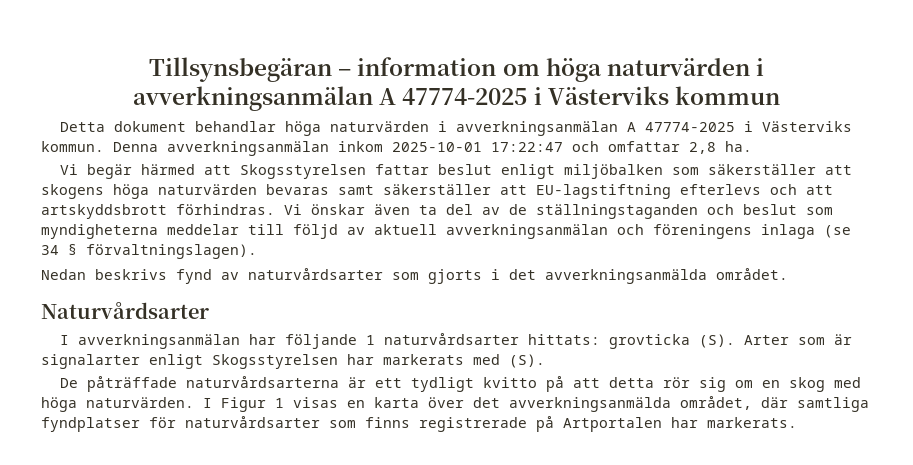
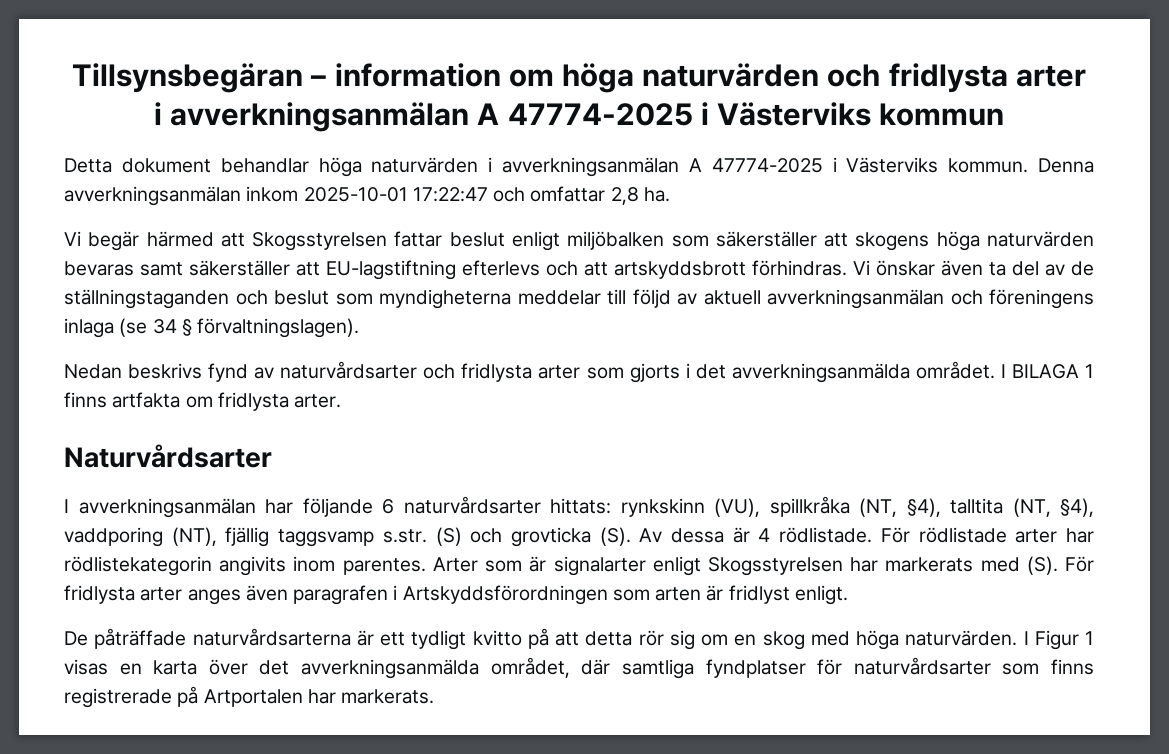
(750, 67) none -> [827,63,1086,93] och fridlysta arter
(383, 274) none -> [423,363,581,382] och fridlysta arter
(788, 274) none -> [1000,364,1094,379] [64,392,342,411] I BILAGA 1 finns artfakta om fridlysta arter.
[366,335,376,345] 1 -> [382,499,394,514] 6
[609,334,736,349] grovticka (S). -> [620,496,1094,517] [64,527,1095,547] [64,556,426,576] rynkskinn (VU), spillkråka (NT, §4), talltita (NT, §4), vaddporing (NT), fjällig taggsvamp s.str. (S) och grovticka (S). Av dessa är 4 rödlistade. För rödlistade arter har rödlistekategorin angivits inom parentes.
(545, 361) none -> [1064,556,1094,572] [64,585,848,605] För fridlysta arter anges även paragrafen i Artskyddsförordningen som arten är fridlyst enligt.

